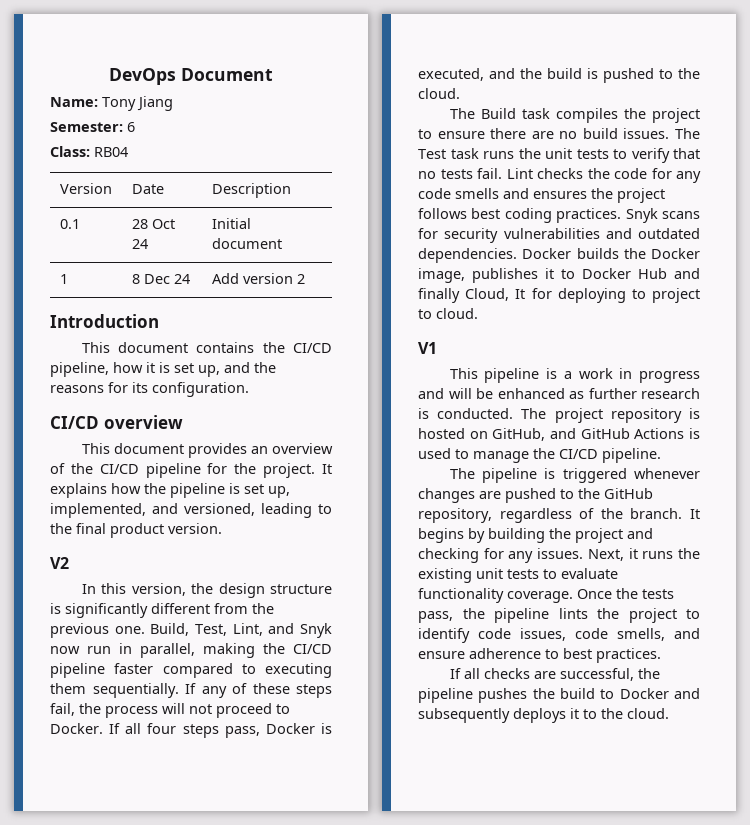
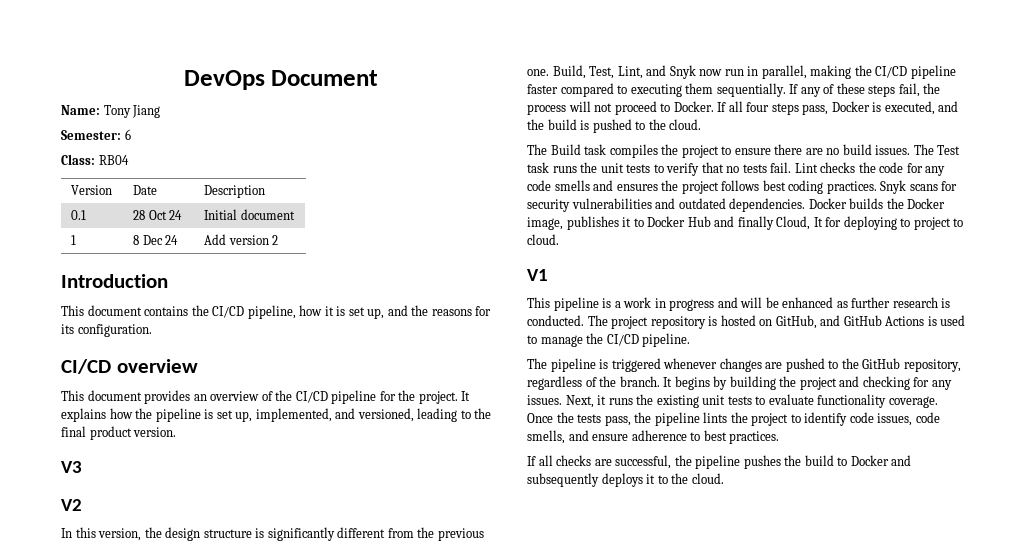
(222, 528) none -> [61,461,82,473] // V3

